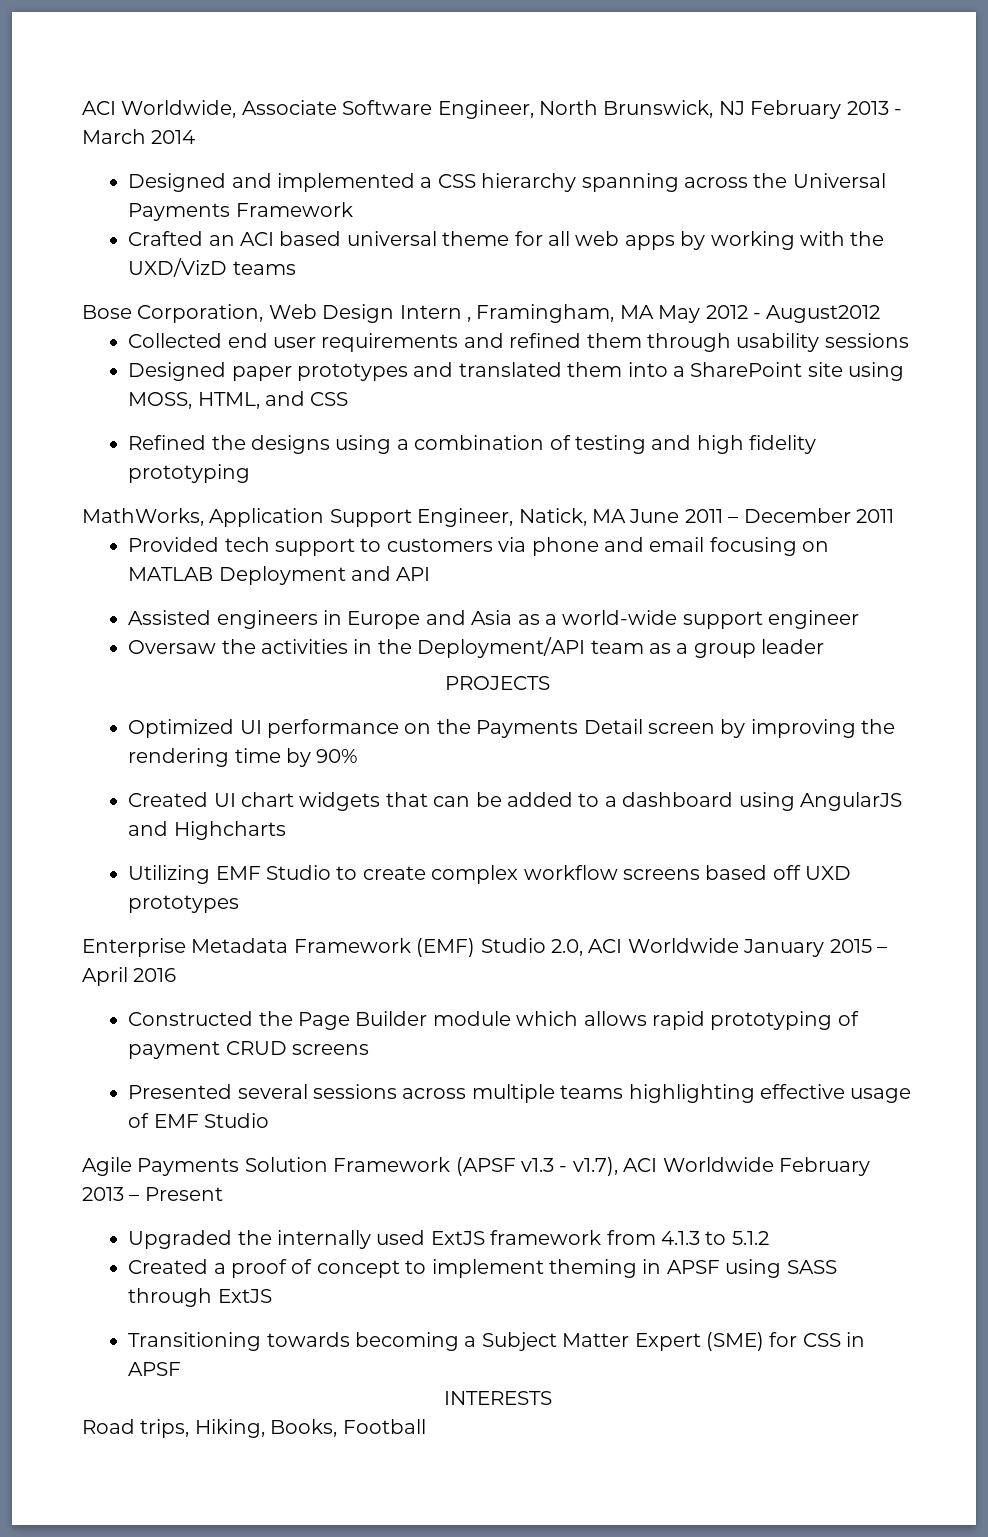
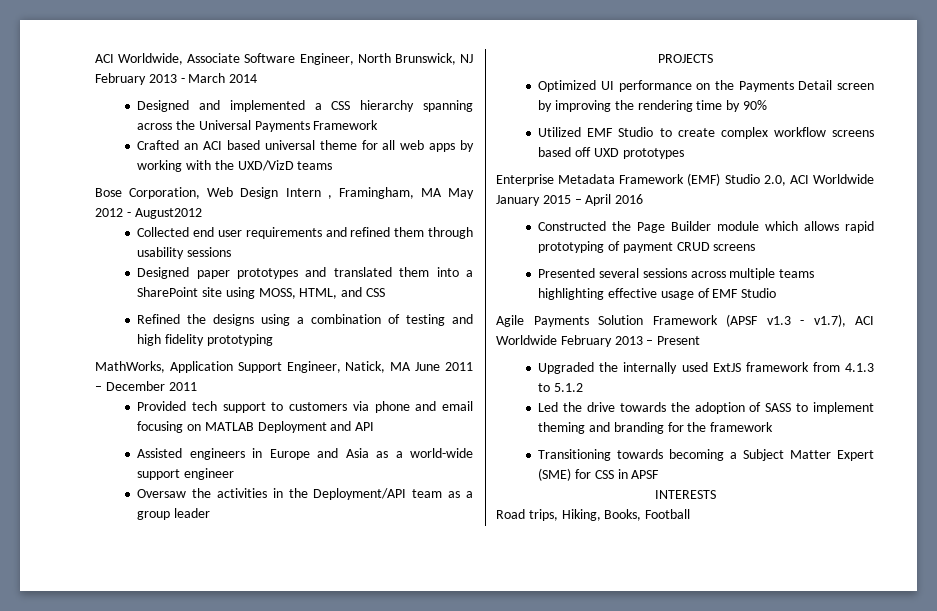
[128,792,902,811] [128,821,286,840] [128,865,211,884] Created UI chart widgets that can be added to a dashboard using AngularJS and Highcharts // Utilizing -> [538,127,582,137] Utilized
[128,1259,837,1278] [128,1288,272,1307] Created a proof of concept to implement theming in APSF using SASS through ExtJS -> [538,402,874,414] [538,422,774,434] Led the drive towards the adoption of SASS to implement theming and branding for the framework

